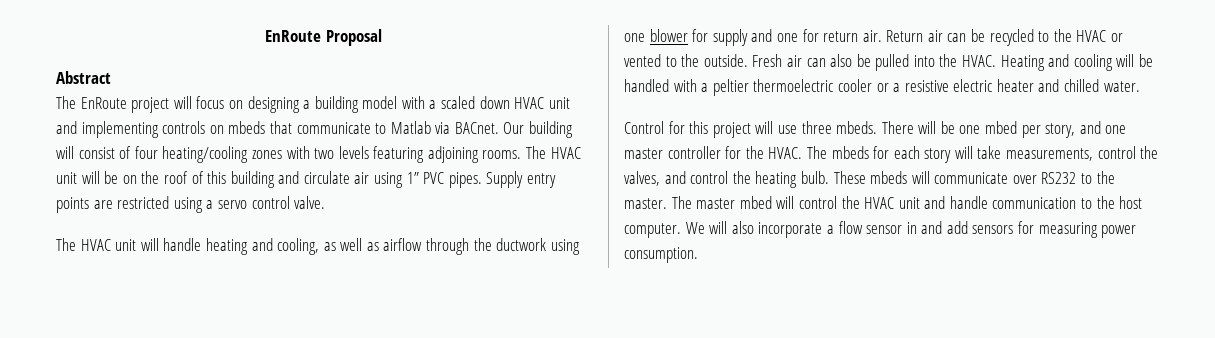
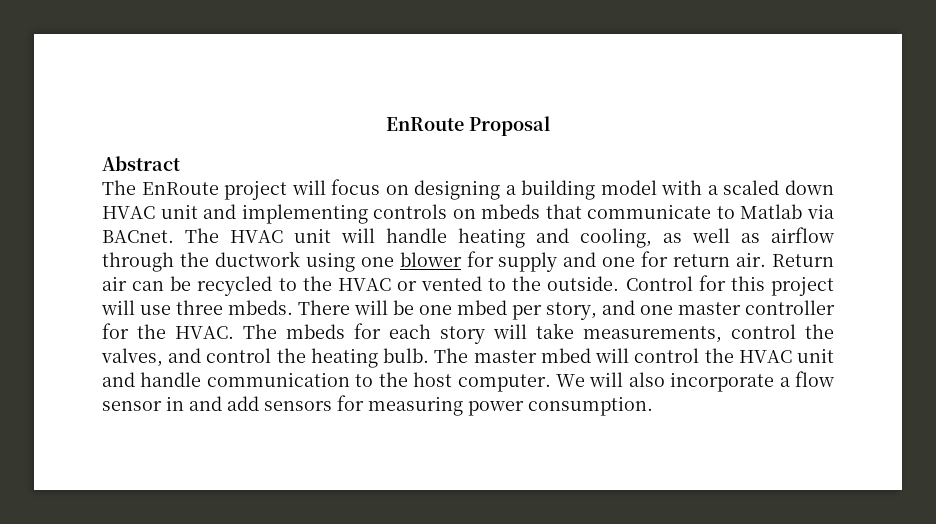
[503,121,574,138] [56,146,581,163] [56,171,557,188] [56,196,326,213] Our building will consist of four heating/cooling zones with two levels featuring adjoining rooms. The HVAC unit will be on the roof of this building and circulate air using 1” PVC pipes. Supply entry points are restricted using a servo control valve. // -> (174, 236) none
[752,54,1154,71] [624,79,1140,96] Fresh air can also be pulled into the HVAC. Heating and cooling will be handled with a peltier thermoelectric cooler or a resistive electric heater and chilled water. // -> (620, 283) none
[833,171,1115,184] [624,198,667,209] These mbeds will communicate over RS232 to the master. -> (430, 355) none

